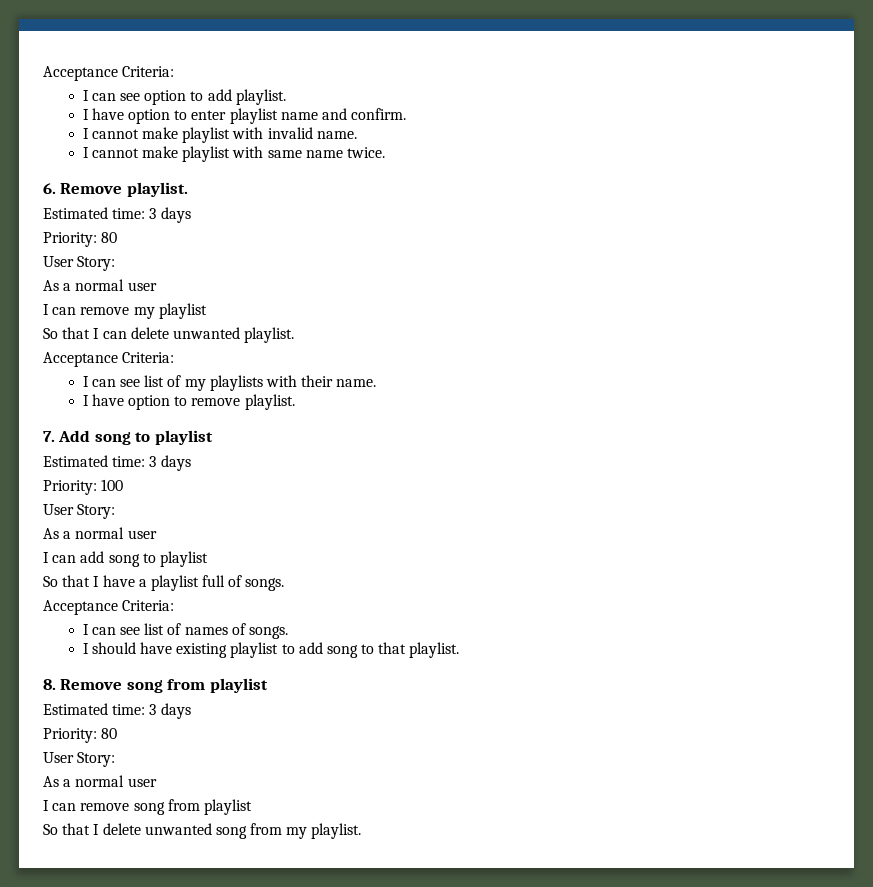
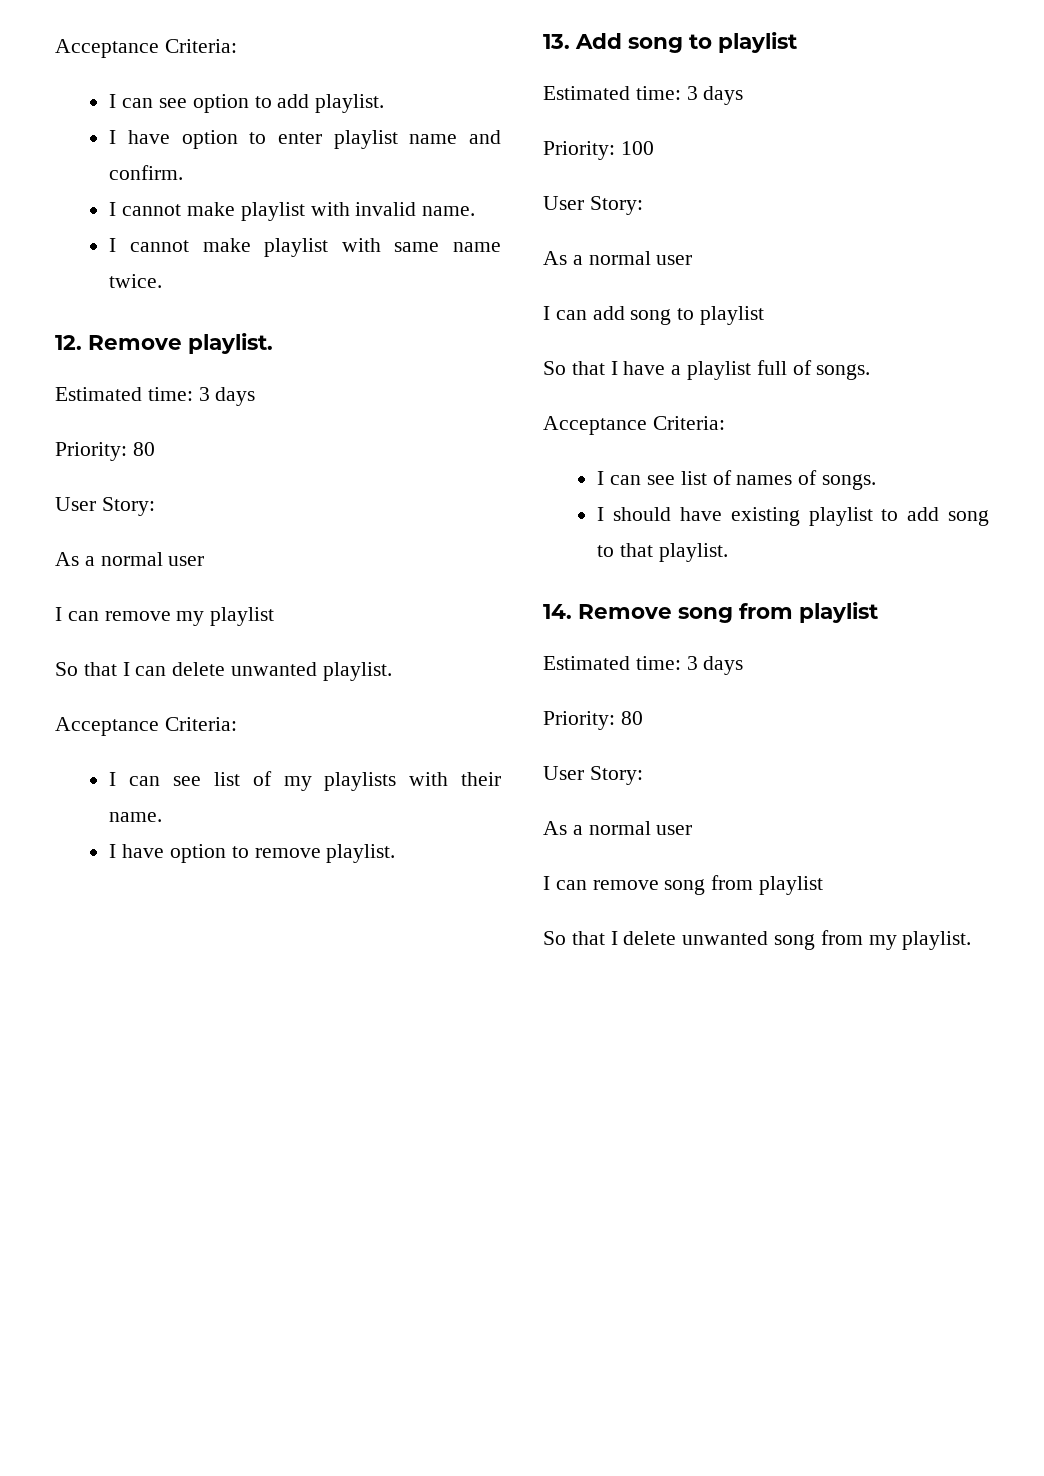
[43,183,56,194] 6. -> [55,335,82,350] 12.
[43,431,55,442] 7. -> [543,34,570,49] 13.
[43,679,56,690] 8. -> [543,604,572,619] 14.

